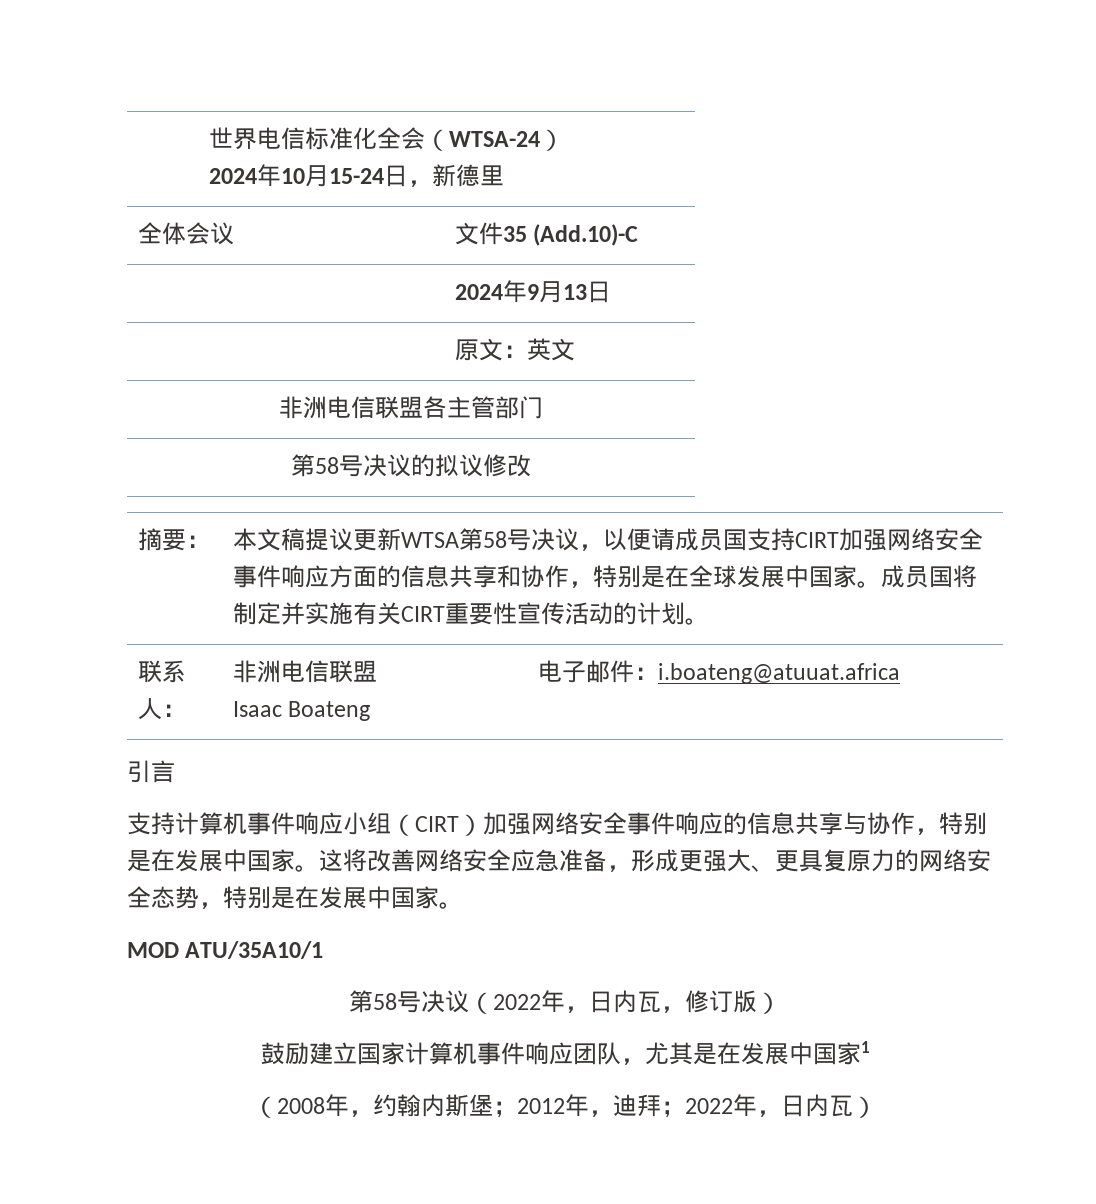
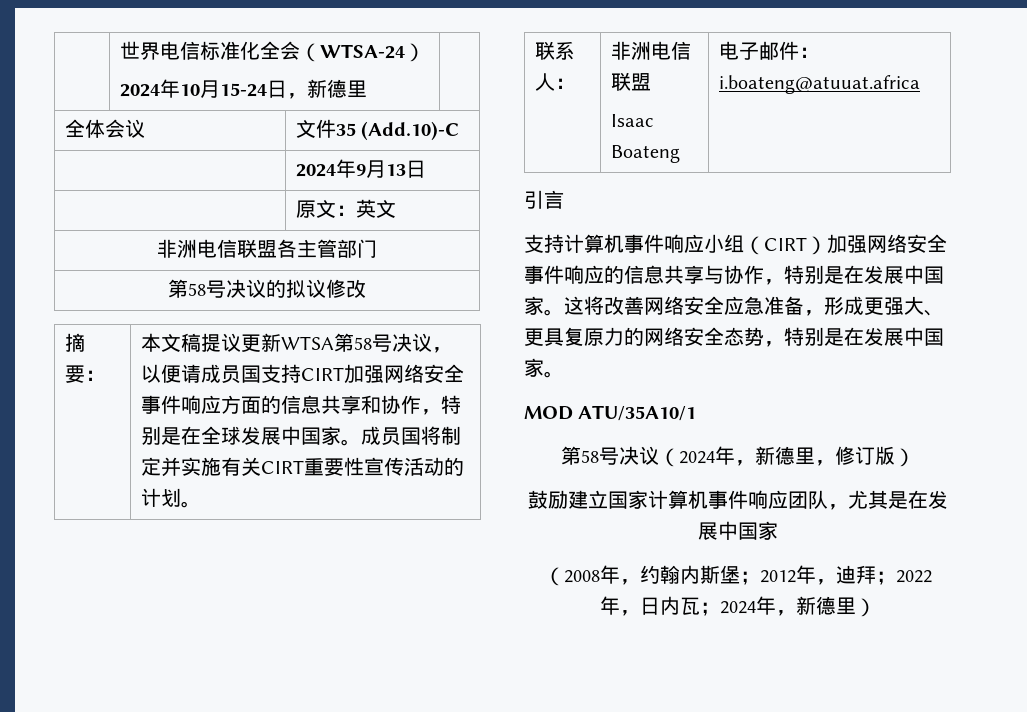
[493,990,661,1013] 2022年，日内瓦 -> [678,446,815,466] 2024年，新德里
[860,1041,870,1053] 1 -> (778, 530) none
(853, 1106) none -> [699,596,856,616] ；2024年，新德里

